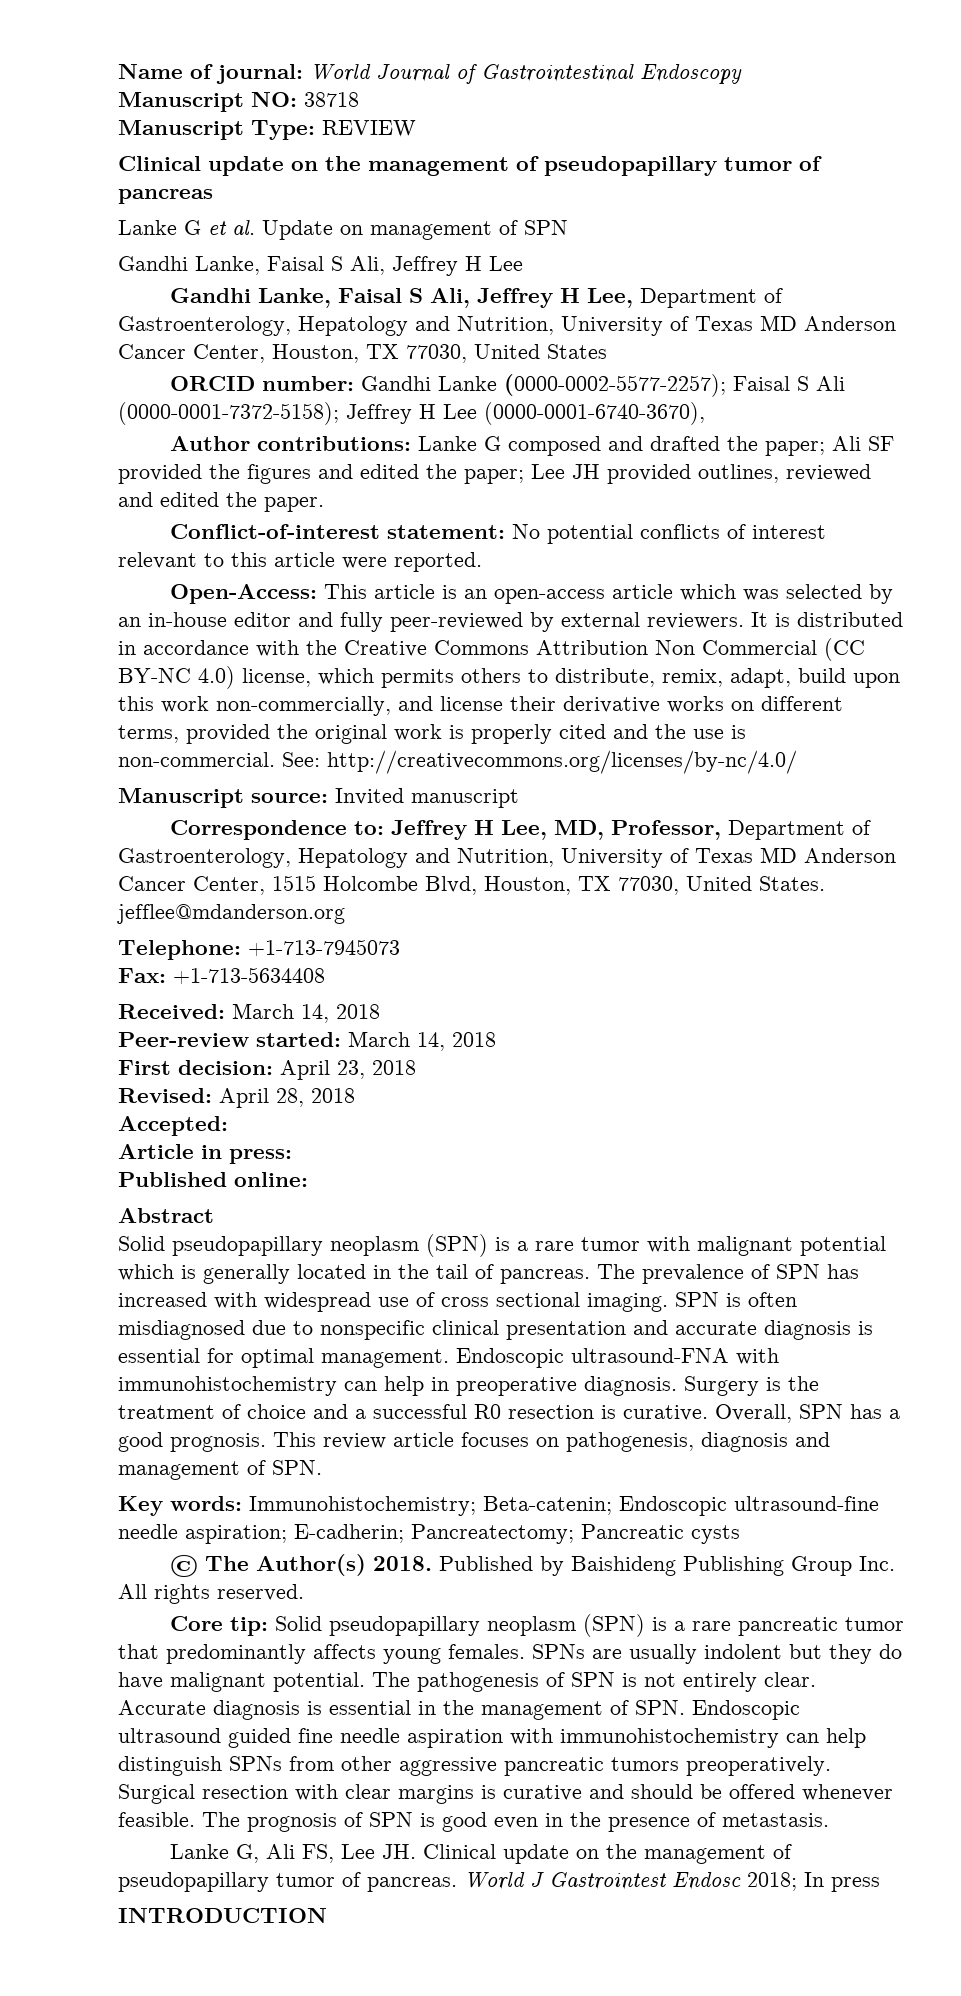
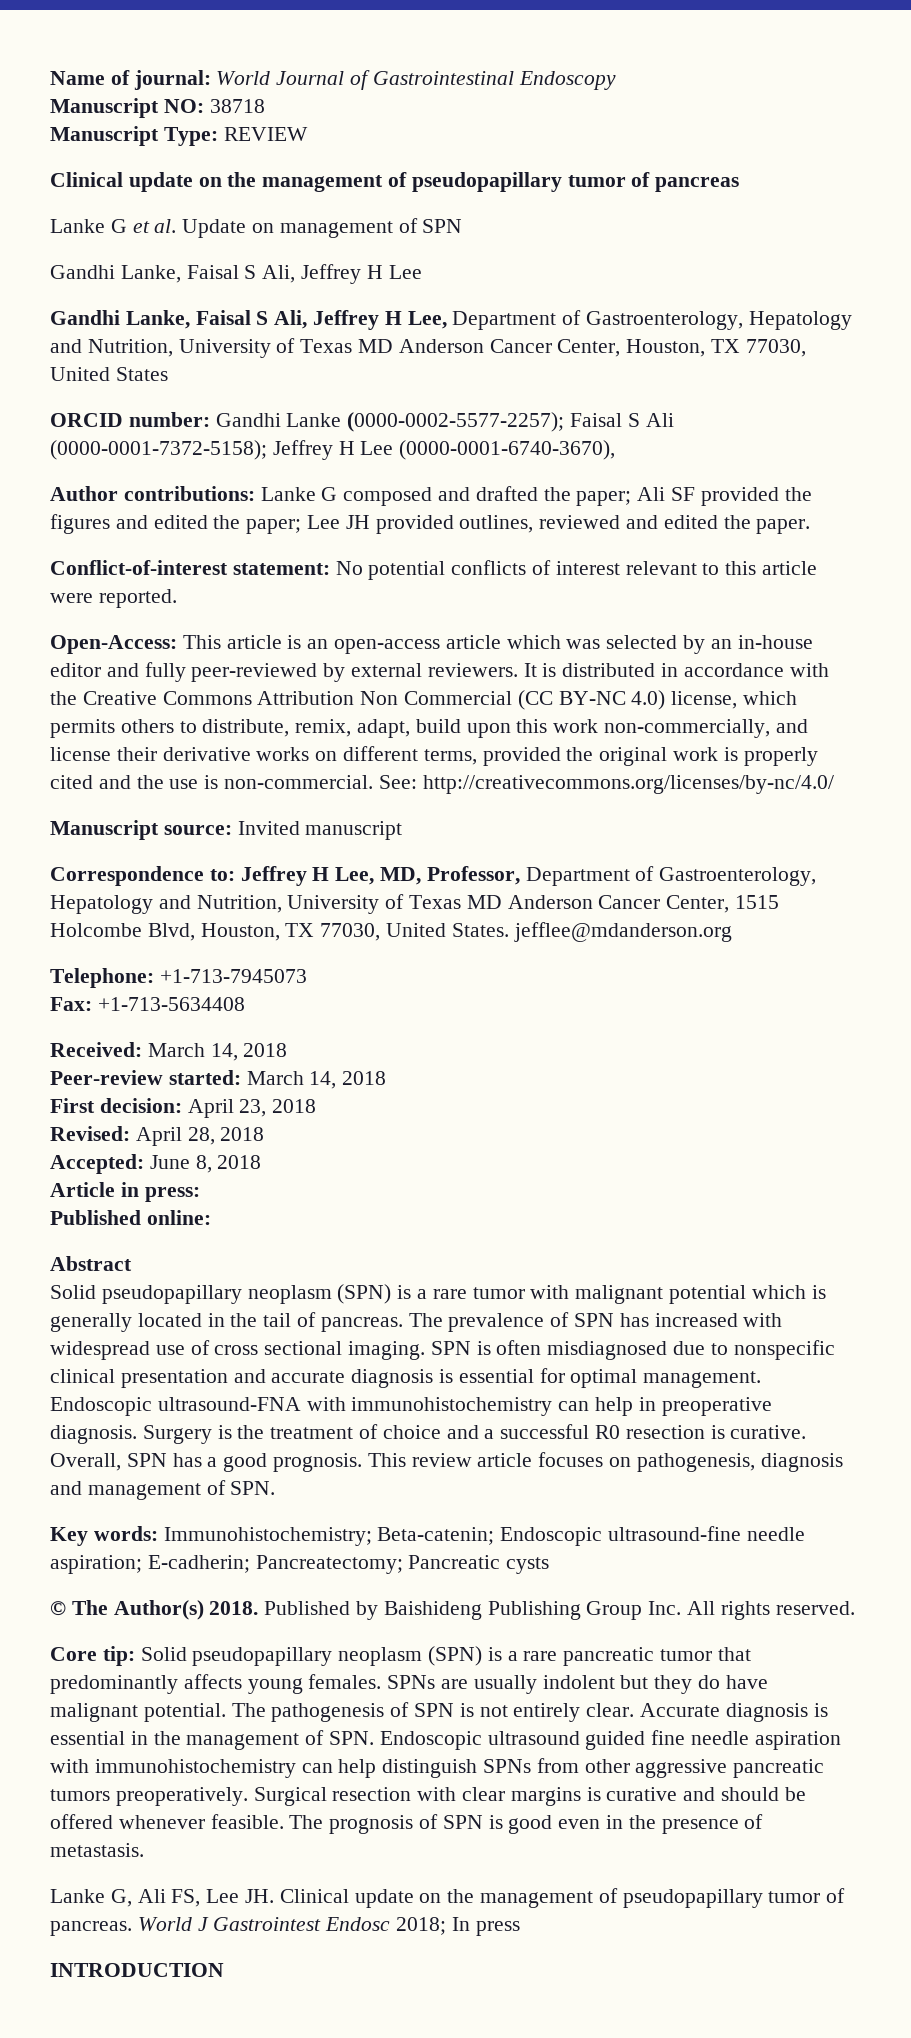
(228, 1126) none -> [149,1155,262,1173] June 8, 2018

